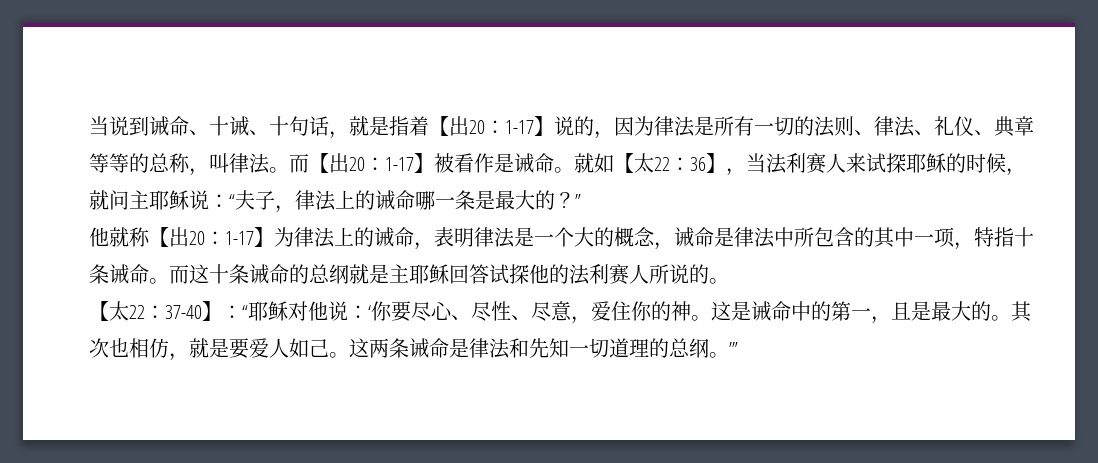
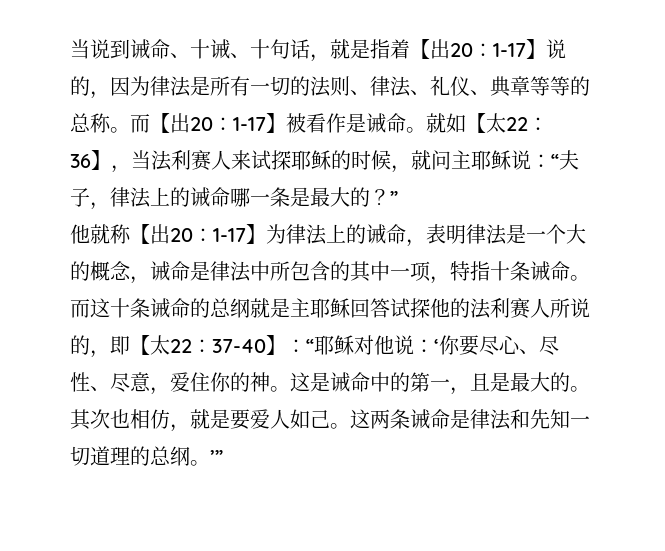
[189,153,270,176] ，叫律法 -> (111, 123) none
[709,278,729,284] 。 // -> [90,336,130,358] ，即

